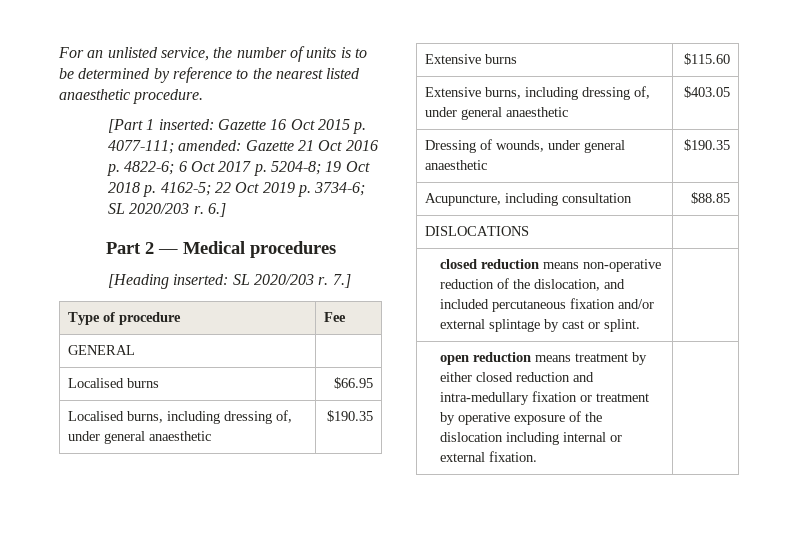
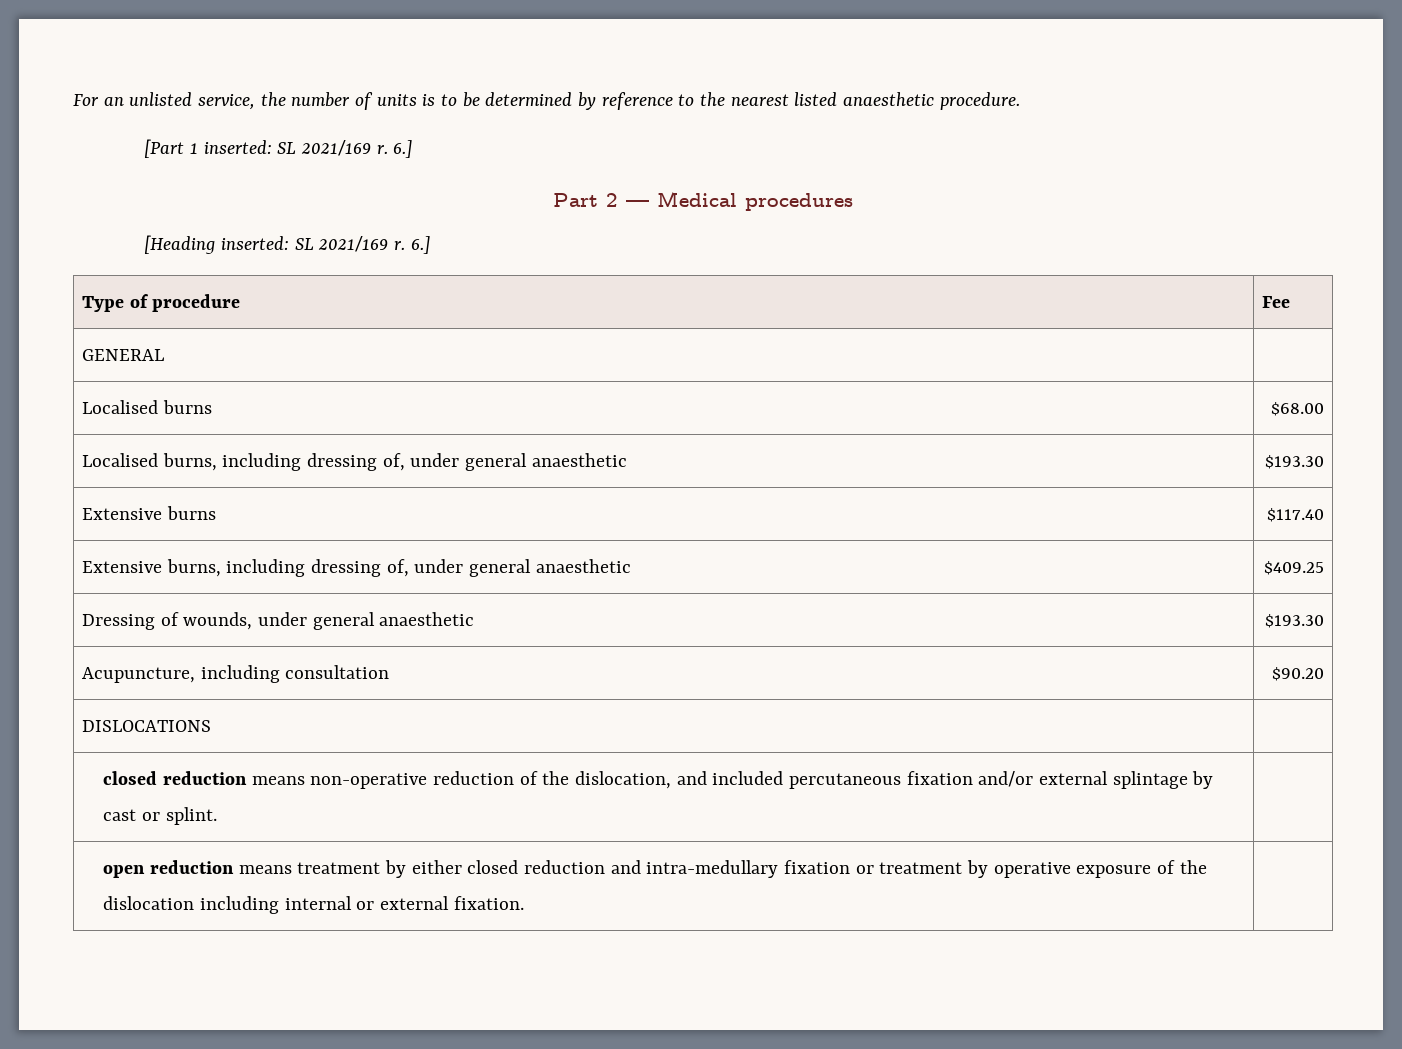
[217,119,367,134] [107,140,378,154] [106,161,370,176] [107,182,366,197] [107,203,190,214] Gazette 16 Oct 2015 p. 4077-111; amended: Gazette 21 Oct 2016 p. 4822-6; 6 Oct 2017 p. 5204-8; 19 Oct 2018 p. 4162-5; 22 Oct 2019 p. 3734-6; SL 2020/203 -> [277,140,372,156] SL 2021/169
[253,274,351,288] 2020/203 r. 7.] -> [318,236,430,254] 2021/169 r. 6.]
[333,377,373,389] $66.95 -> [1271,402,1325,416] $68.00
[326,410,373,422] $190.35 -> [1265,455,1325,469] $193.30
[683,53,730,65] $115.60 -> [1267,508,1325,522] $117.40
[683,86,730,98] $403.05 -> [1264,561,1325,575] $409.25
[683,139,730,151] $190.35 -> [1265,614,1325,628] $193.30
[690,192,730,204] $88.85 -> [1272,667,1325,681] $90.20

